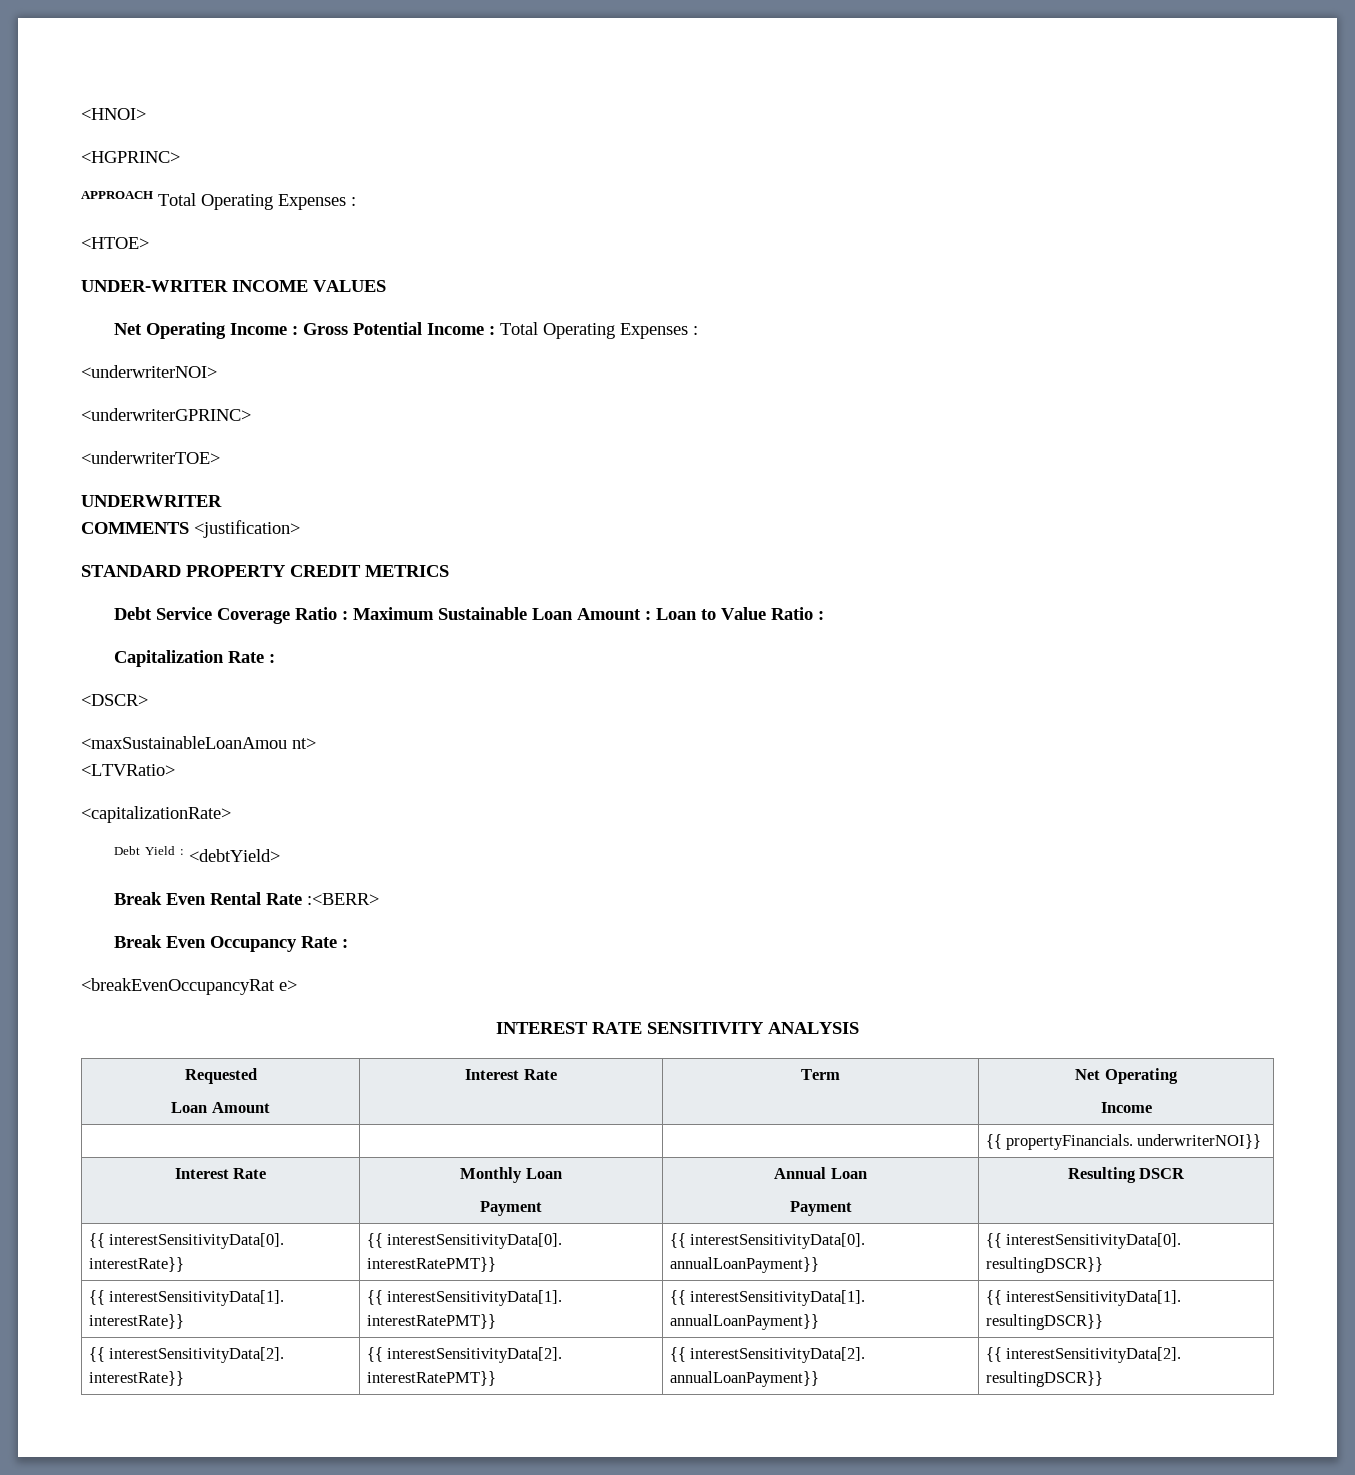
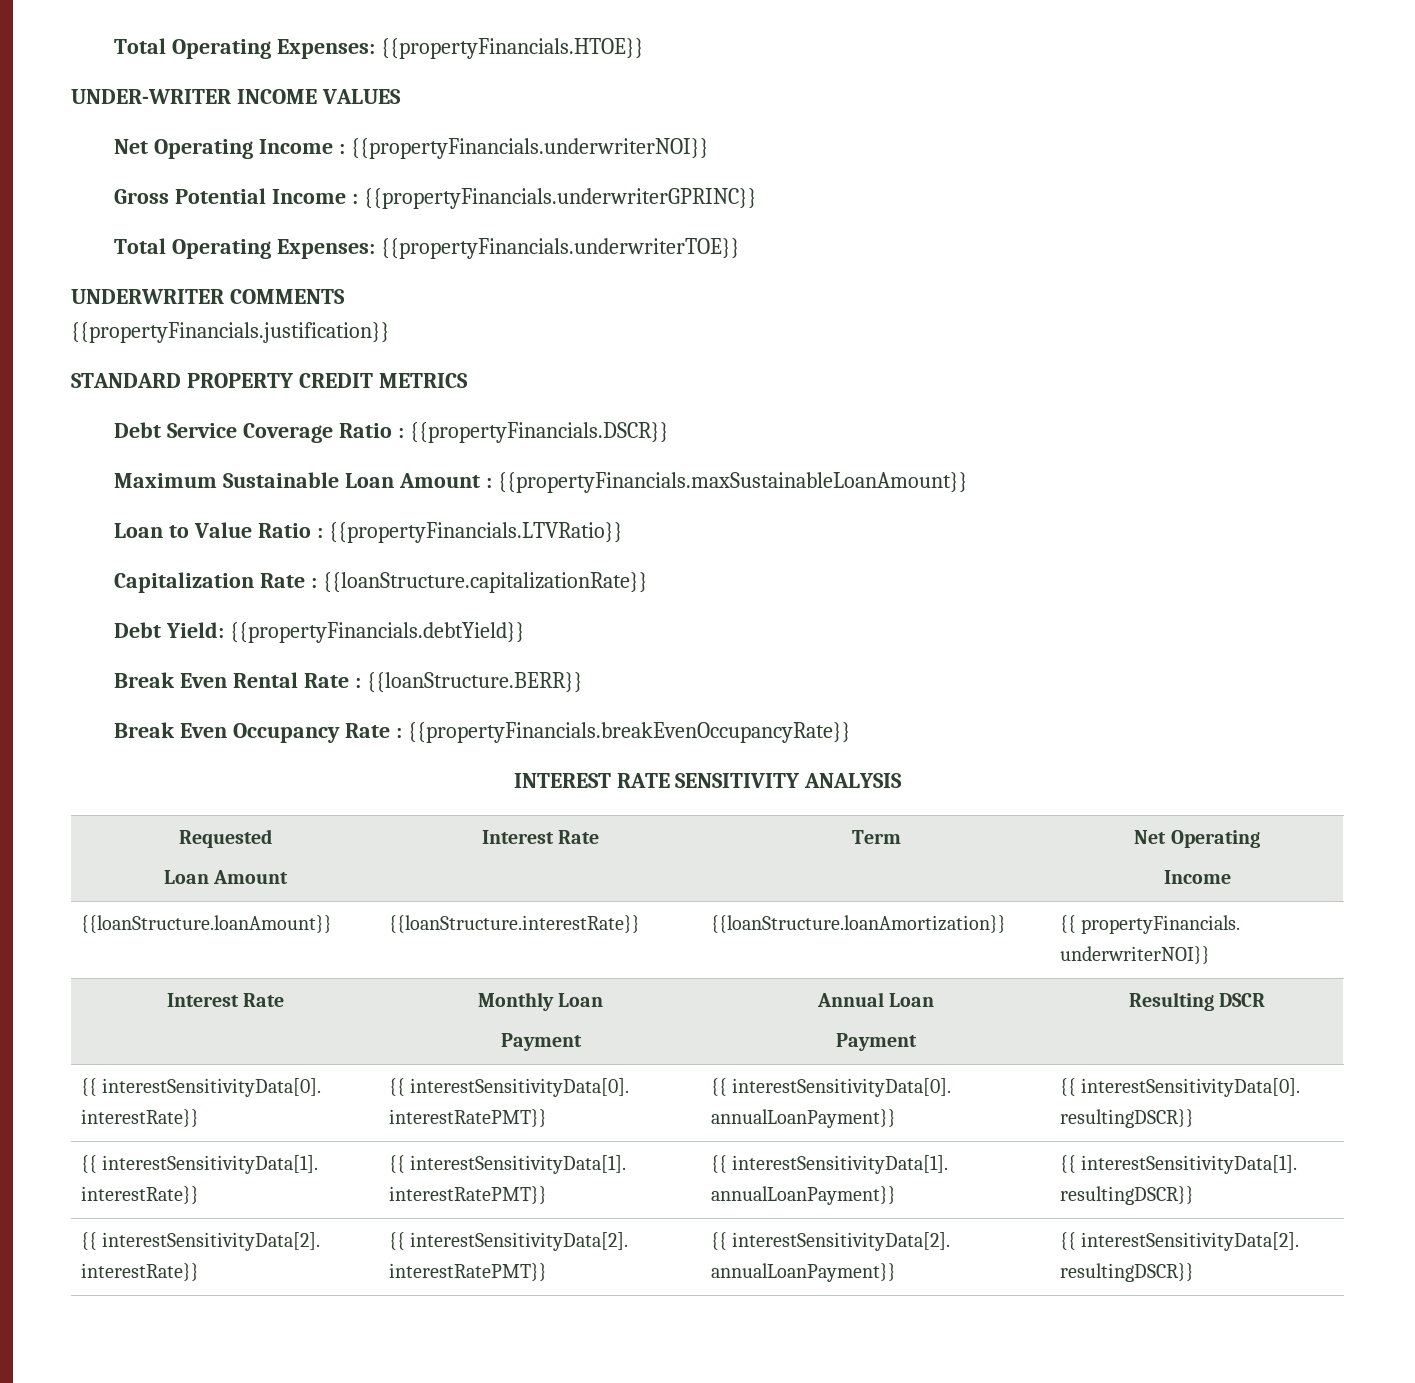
[81,108,146,120] [81,151,180,163] [81,191,356,210] [81,237,149,249] <HNOI> // <HGPRINC> // APPROACH Total Operating Expenses : // <HTOE> -> [114,38,645,59] Total Operating Expenses: {{propertyFinancials.HTOE}}
(298, 330) none -> [350,138,709,159] {{propertyFinancials.underwriterNOI}} //
[499,322,698,339] [81,365,217,378] [81,408,251,421] [81,451,220,464] Total Operating Expenses : // <underwriterNOI> // <underwriterGPRINC> // <underwriterTOE> -> [363,188,757,209] [114,238,741,259] {{propertyFinancials.underwriterGPRINC}} // Total Operating Expenses: {{propertyFinancials.underwriterTOE}}
[81,520,300,538] // COMMENTS <justification> -> [229,289,345,304] [71,322,390,343] COMMENTS // {{propertyFinancials.justification}}
(348, 615) none -> [409,422,669,443] {{propertyFinancials.DSCR}} //
(651, 615) none -> [497,472,968,493] {{propertyFinancials.maxSustainableLoanAmount}} //
(824, 615) none -> [328,522,623,543] {{propertyFinancials.LTVRatio}}
[81,694,148,706] [81,736,316,749] [81,764,175,776] [81,806,231,823] [113,846,280,862] // <DSCR> // <maxSustainableLoanAmou nt> // <LTVRatio> // <capitalizationRate> // Debt Yield : <debtYield> -> [323,572,649,593] [114,622,526,643] {{loanStructure.capitalizationRate}} // Debt Yield: {{propertyFinancials.debtYield}}
[306,893,379,905] :<BERR> -> [354,672,583,693] : {{loanStructure.BERR}}
[81,978,297,995] // <breakEvenOccupancyRat e> -> [407,722,851,743] {{propertyFinancials.breakEvenOccupancyRate}}
(1152, 1107) | | -> [80,915,332,933] [388,915,640,933] [710,915,1006,933] {{loanStructure.loanAmount}} | {{loanStructure.interestRate}} | {{loanStructure.loanAmortization}}

